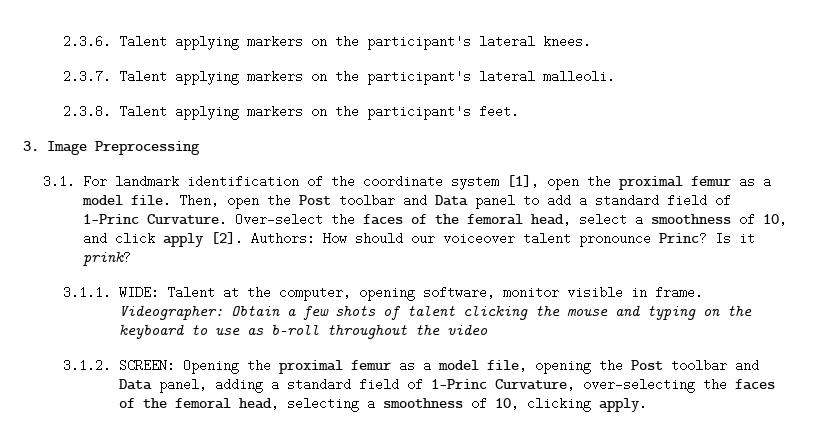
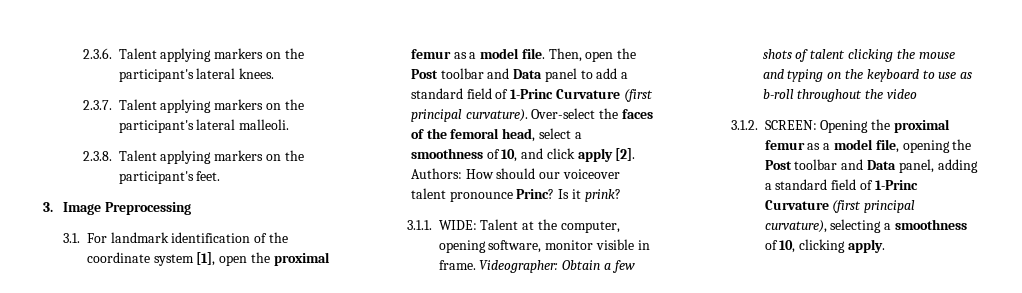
[146,213,227,226] Curvature. -> [555,89,653,102] [410,109,528,122] Curvature (first principal curvature).
[494,378,775,393] [118,397,279,410] Curvature, over-selecting the faces of the femoral head, -> [764,200,916,213] [764,220,827,233] Curvature (first principal curvature),

